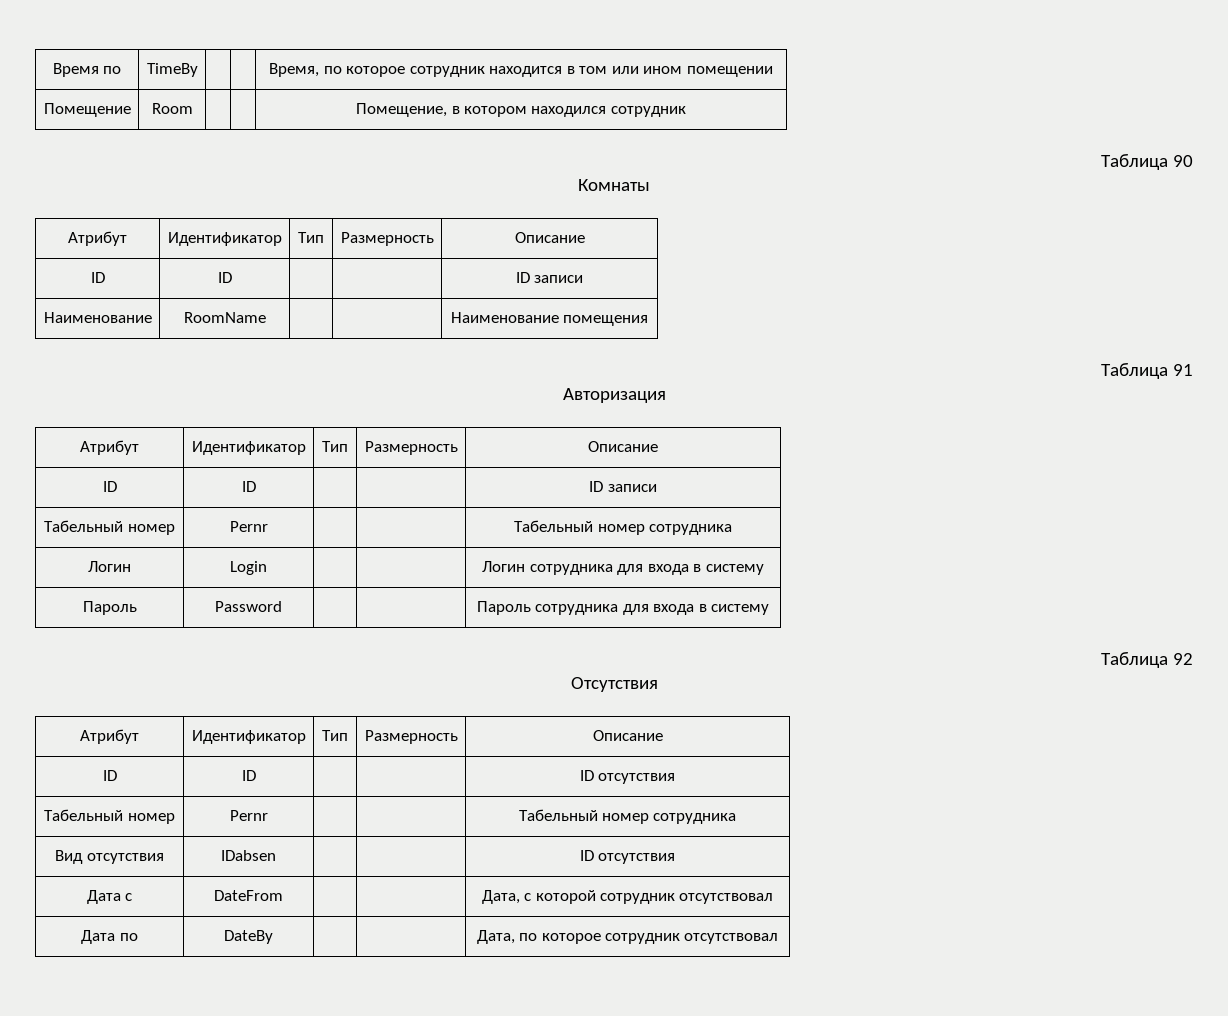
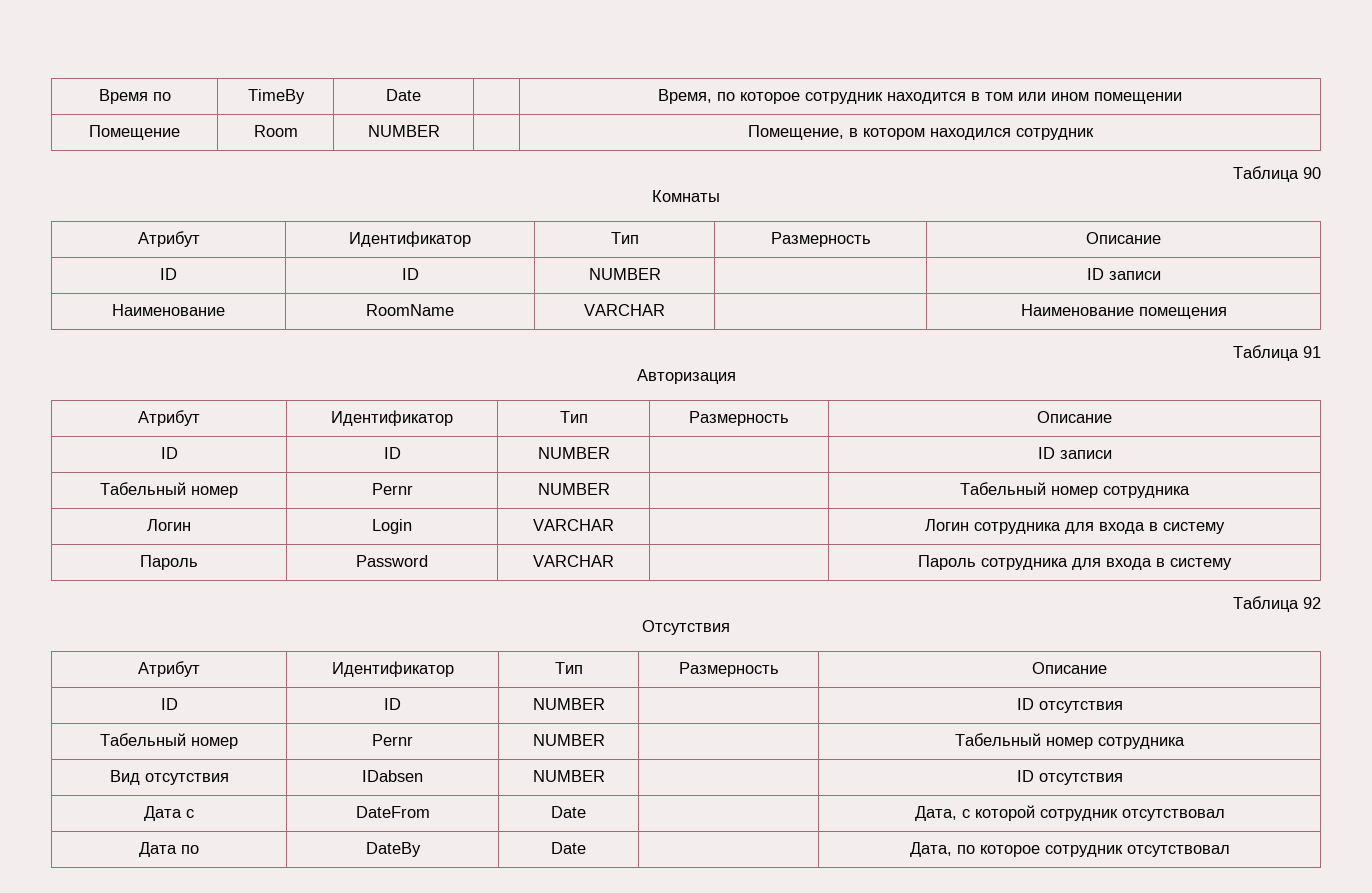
(198, 70) none -> [386,89,421,101] Date
(193, 108) none -> [367,125,440,137] NUMBER
(232, 277) none -> [588,268,661,280] NUMBER
(266, 317) none -> [584,304,665,316] VARCHAR
(256, 486) none -> [537,447,610,459] NUMBER
(268, 526) none -> [537,483,610,495] NUMBER
(267, 568) none -> [533,519,614,531] VARCHAR
(282, 606) none -> [533,555,614,567] VARCHAR
(256, 775) none -> [532,698,605,710] NUMBER
(268, 815) none -> [532,734,605,746] NUMBER
(276, 855) none -> [532,770,605,782] NUMBER
(283, 895) none -> [551,806,586,818] Date
(273, 937) none -> [551,842,586,854] Date

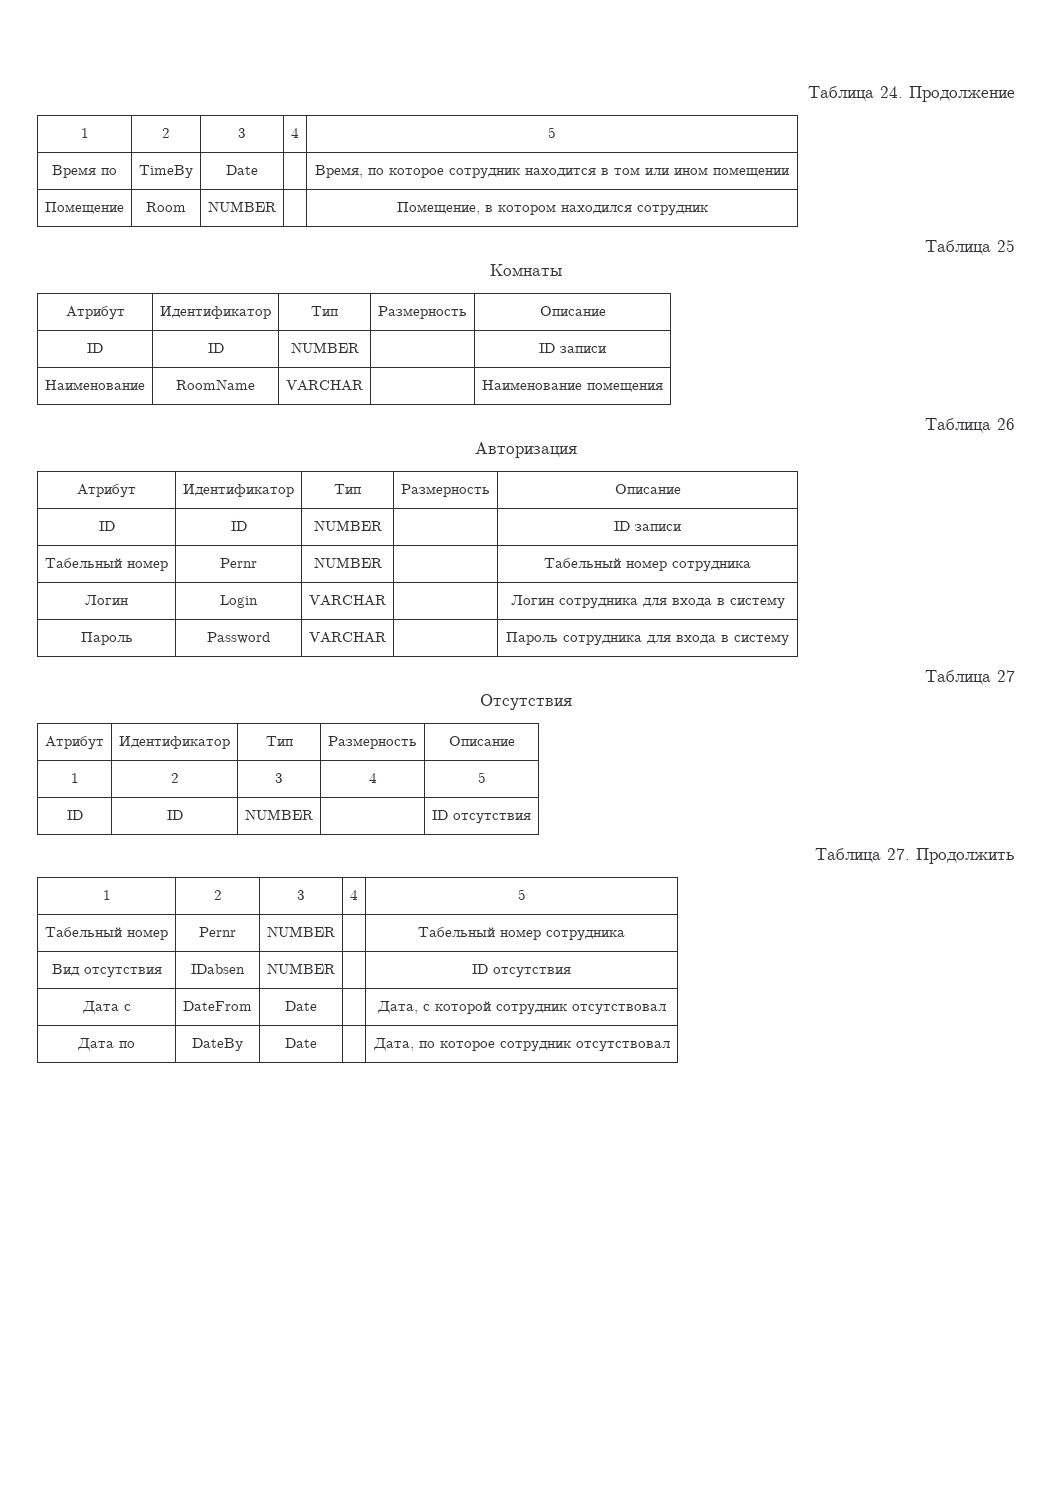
(98, 96) none -> [808,86,1015,102] [80,128,89,138] [162,128,170,138] [238,128,246,138] [291,128,299,138] [548,127,556,138] Таблица 24. Продолжение // 1 | 2 | 3 | 4 | 5 //
[1303,167,1321,179] 90 -> [997,239,1015,252] 25
[1303,346,1321,358] 91 -> [997,418,1015,430] 26
[1303,597,1321,609] 92 -> [997,670,1015,682] 27
(1107, 668) none -> [70,773,79,783] [170,773,179,783] [275,773,283,783] [368,773,377,783] [477,772,486,783] // 1 | 2 | 3 | 4 | 5
(1123, 707) none -> [815,848,1015,864] [102,890,111,900] [213,890,222,900] [297,890,305,900] [350,890,358,900] [517,889,526,900] // Таблица 27. Продолжить // 1 | 2 | 3 | 4 | 5

